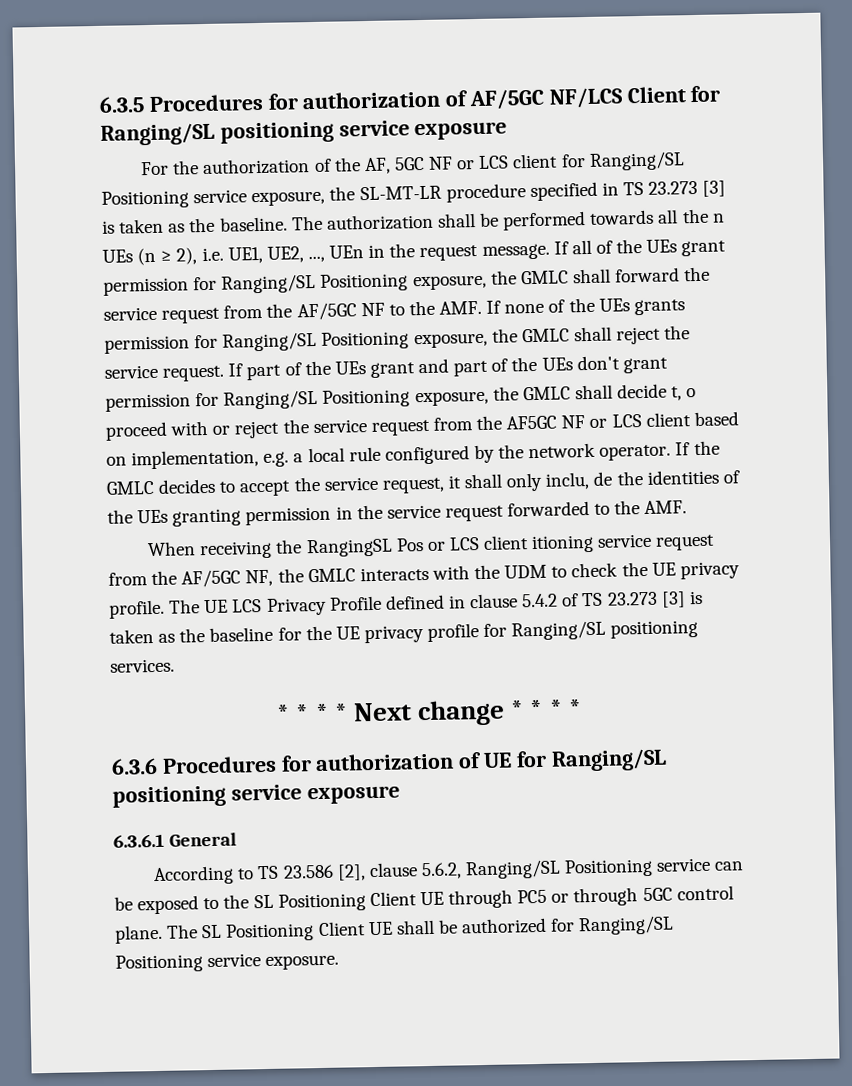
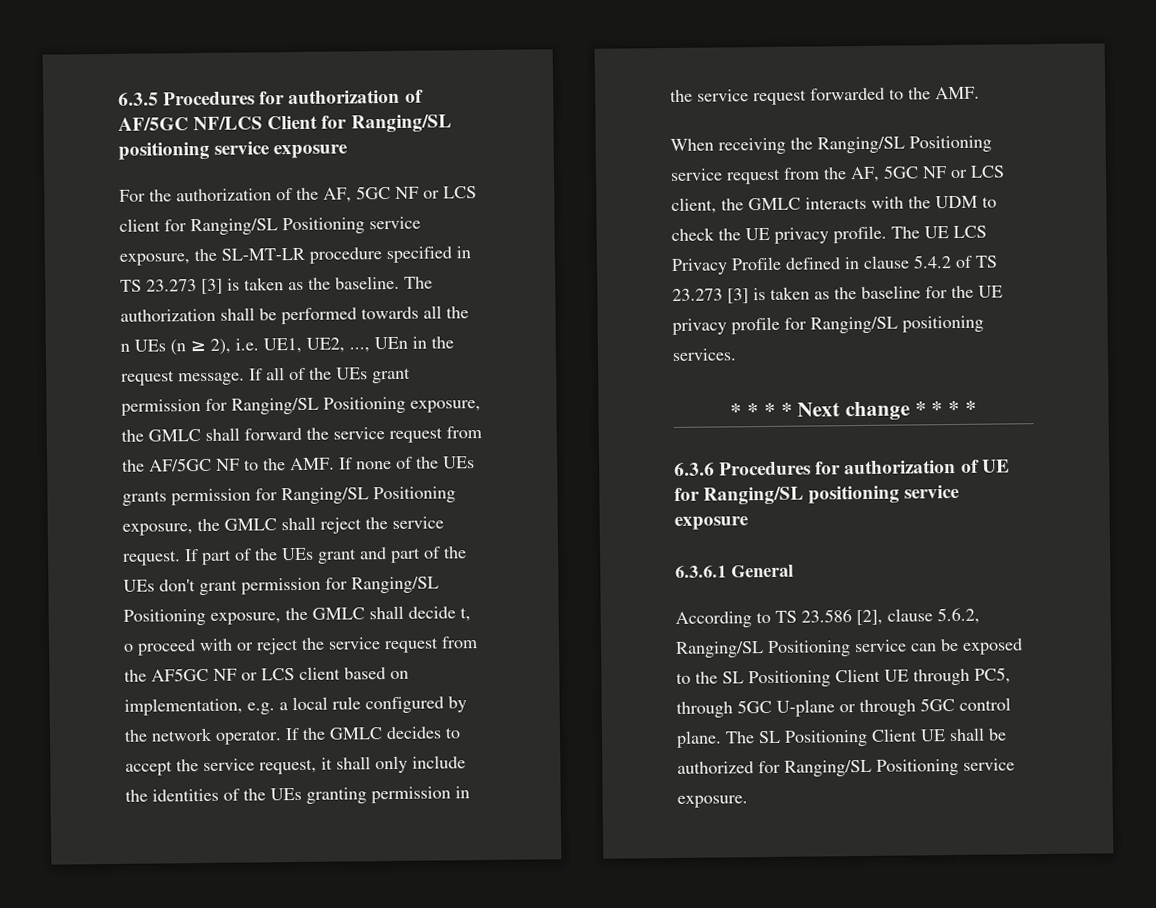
[545,471,613,490] inclu, de -> [412,755,466,769] include
[305,533,716,558] [108,569,274,588] RangingSL Pos or LCS client itioning service request from the AF/5GC NF, -> [817,135,992,154] [670,165,1005,185] [671,197,717,214] Ranging/SL Positioning service request from the AF, 5GC NF or LCS client,
[517,889,548,904] PC5 -> [974,667,1011,684] [676,699,835,718] PC5, through 5GC U-plane

